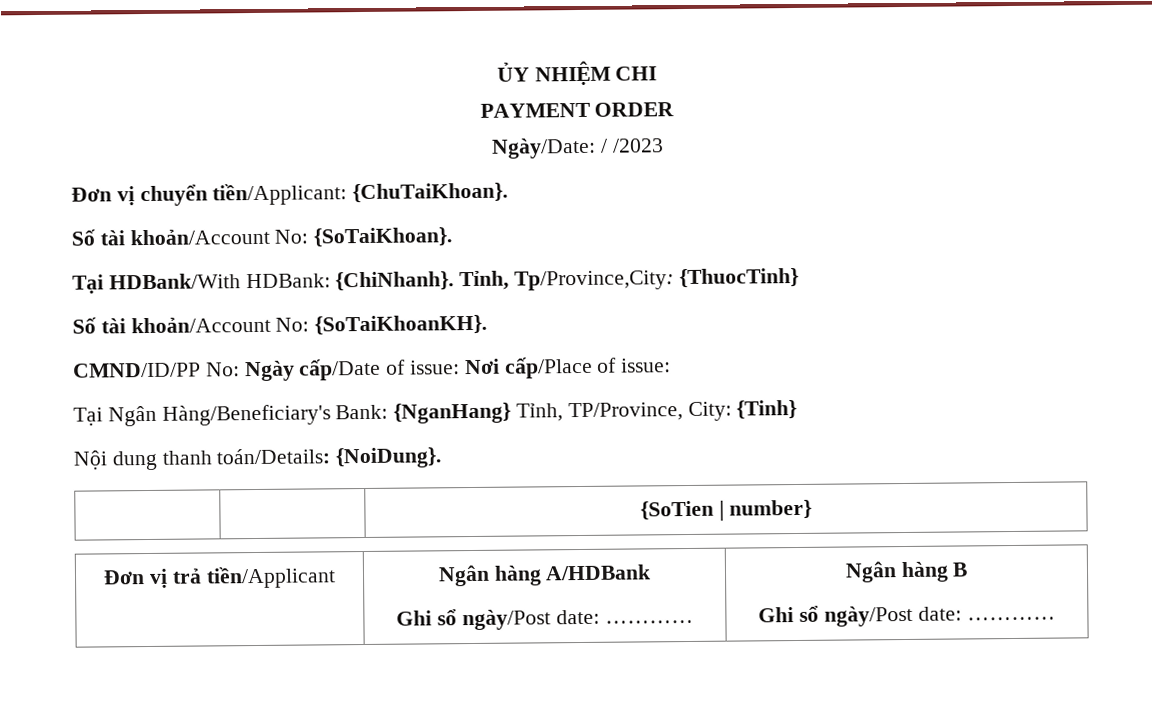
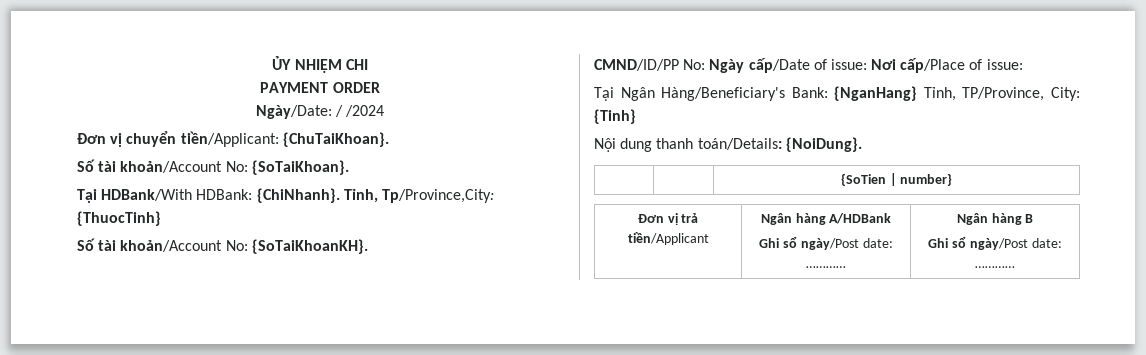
[611,138,664,153] /2023 -> [345,105,385,117] /2024

